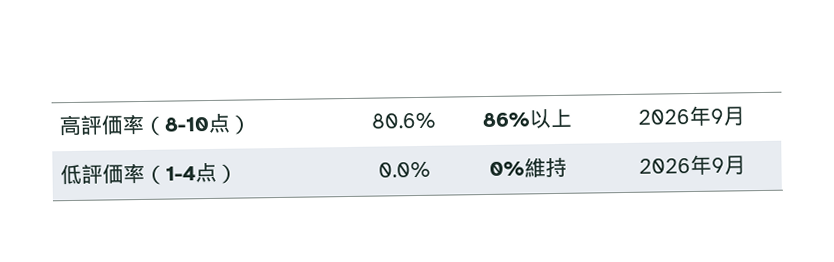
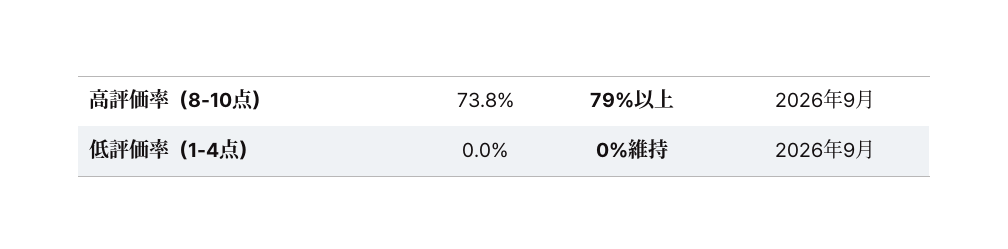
[370,112,435,129] [482,112,530,128] 80.6% | 86% -> [456,92,514,108] [589,92,634,108] 73.8% | 79%

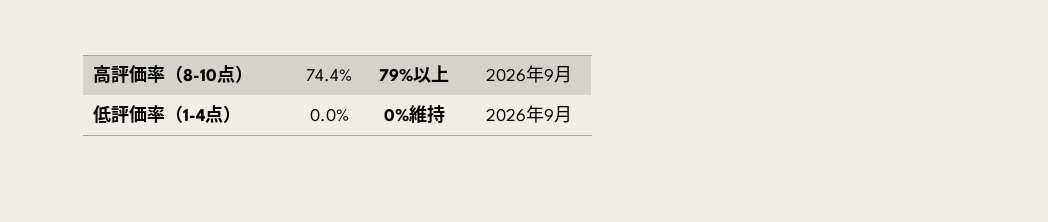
[456,92,514,108] 73.8% -> [306,69,352,82] 74.4%

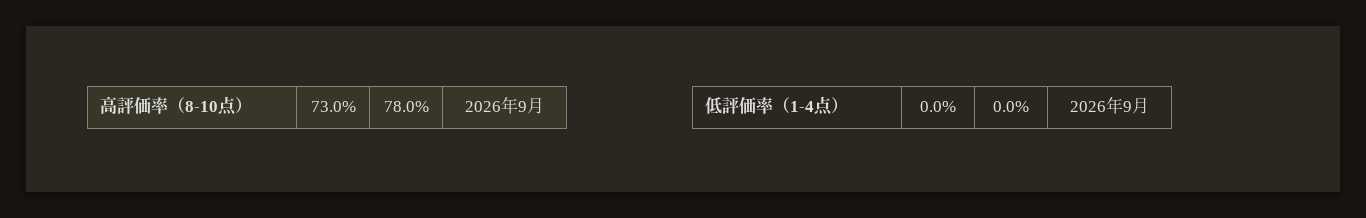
[306,69,352,82] [379,65,449,83] 74.4% | 79%以上 -> [310,101,356,112] [383,101,429,112] 73.0% | 78.0%
[383,105,445,123] 0%維持 -> [993,101,1029,112] 0.0%

